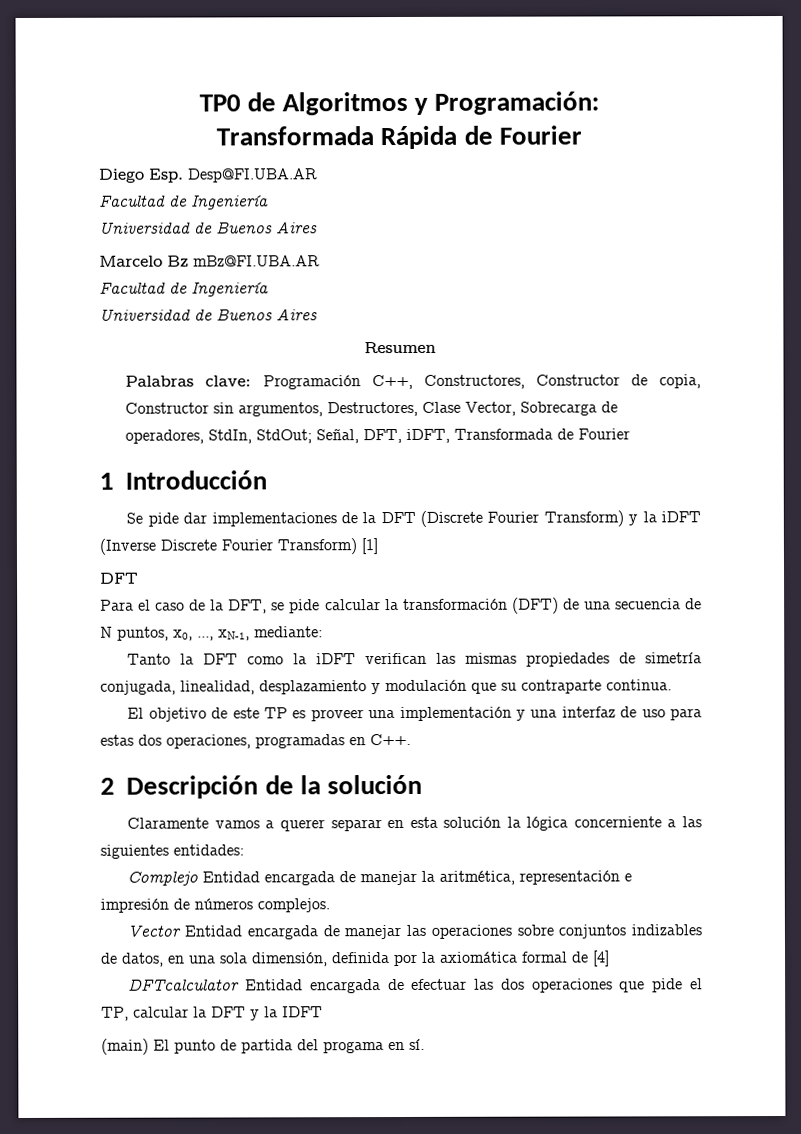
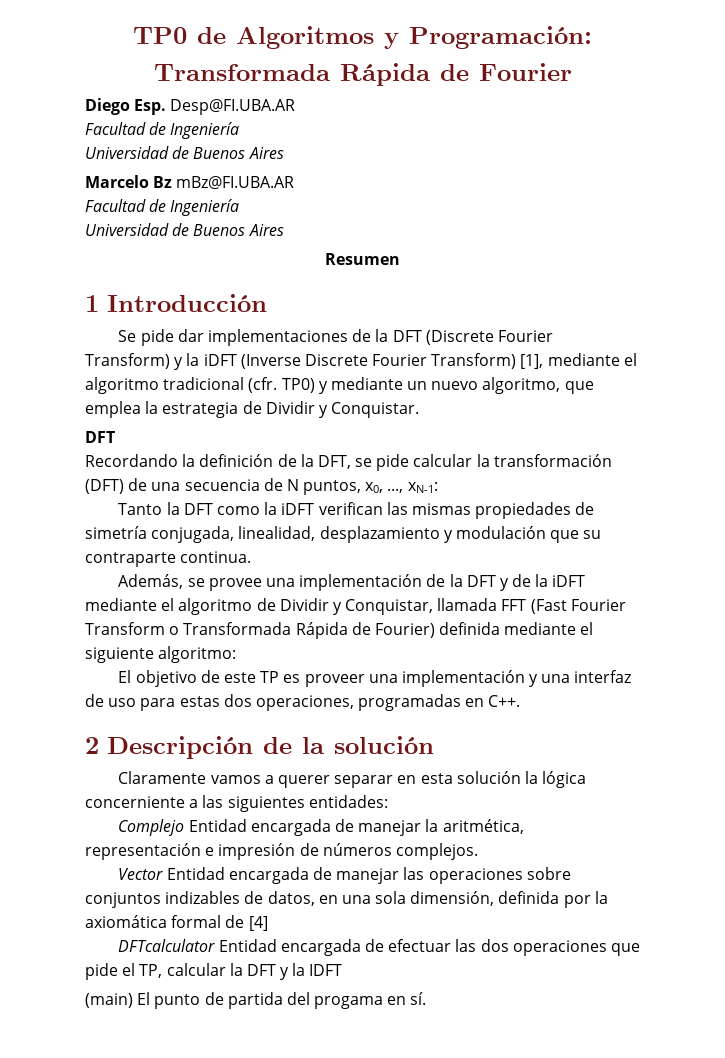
[125,374,701,390] [125,401,619,417] [125,428,631,444] // Palabras clave: Programación C++, Constructores, Constructor de copia, Constructor sin argumentos, Destructores, Clase Vector, Sobrecarga de operadores, StdIn, StdOut; Señal, DFT, iDFT, Transformada de Fourier -> (400, 259) none
[361,538,378,555] [100,572,139,584] [100,599,186,611] [1] // DFT // Para el caso -> [520,353,637,369] [85,377,594,394] [85,401,420,418] [85,431,115,443] [85,454,274,467] [1], mediante el algoritmo tradicional (cfr. TP0) y mediante un nuevo algoritmo, que emplea la estrategia de Dividir y Conquistar. // DFT // Recordando la definición
[218,626,323,641] xN-1, mediante: -> [407,482,438,493] xN-1:
(672, 685) none -> [118,574,586,591] [85,598,626,615] [85,622,594,639] [85,646,237,663] // Además, se provee una implementación de la DFT y de la iDFT mediante el algoritmo de Dividir y Conquistar, llamada FFT (Fast Fourier Transform o Transformada Rápida de Fourier) definida mediante el siguiente algoritmo:

